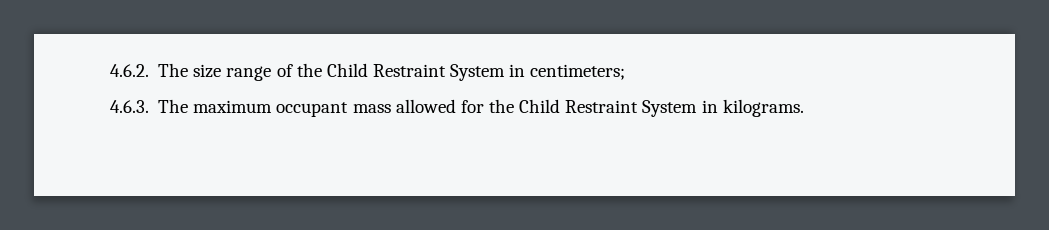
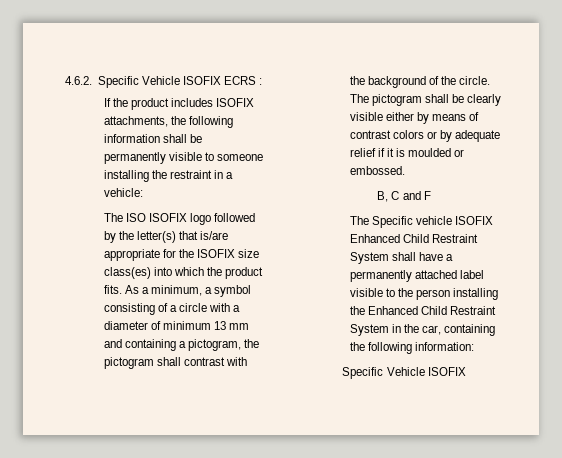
[158,63,626,81] [109,99,804,117] The size range of the Child Restraint System in centimeters; // 4.6.3. The maximum occupant mass allowed for the Child Restraint System in kilograms. -> [97,76,263,88] [103,98,255,110] [103,116,233,128] [103,134,202,143] [103,152,263,164] [103,170,234,182] [103,188,143,197] [103,213,256,225] [103,231,229,243] [103,249,260,261] [103,267,264,279] [103,285,252,297] [103,303,241,315] [103,321,250,330] [103,339,260,351] [103,357,247,369] [349,76,491,88] [349,94,502,106] [349,112,480,124] [349,130,501,142] [349,148,465,157] [349,166,405,175] [377,191,431,202] [349,216,493,228] [349,234,478,243] [349,252,453,264] [349,270,484,282] [349,288,499,300] [349,306,496,315] [349,324,496,336] [349,342,474,354] [342,367,466,379] Specific Vehicle ISOFIX ECRS : // If the product includes ISOFIX attachments, the following information shall be permanently visible to someone installing the restraint in a vehicle: // The ISO ISOFIX logo followed by the letter(s) that is/are appropriate for the ISOFIX size class(es) into which the product fits. As a minimum, a symbol consisting of a circle with a diameter of minimum 13 mm and containing a pictogram, the pictogram shall contrast with the background of the circle. The pictogram shall be clearly visible either by means of contrast colors or by adequate relief if it is moulded or embossed. // B, C and F // The Specific vehicle ISOFIX Enhanced Child Restraint System shall have a permanently attached label visible to the person installing the Enhanced Child Restraint System in the car, containing the following information: // Specific Vehicle ISOFIX

